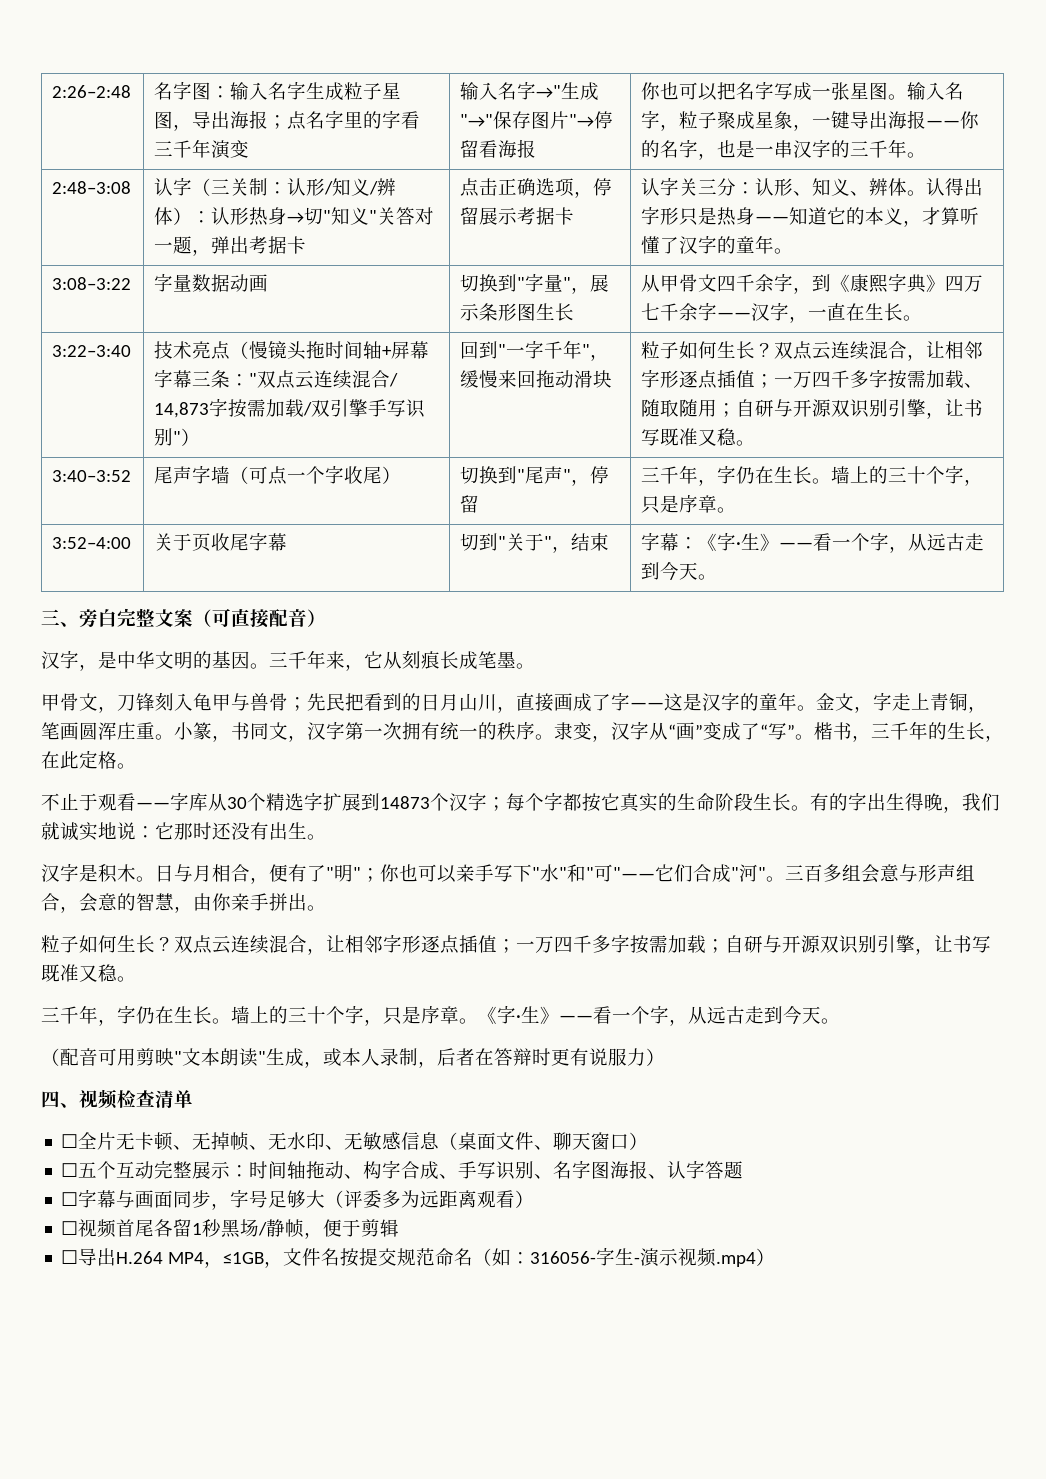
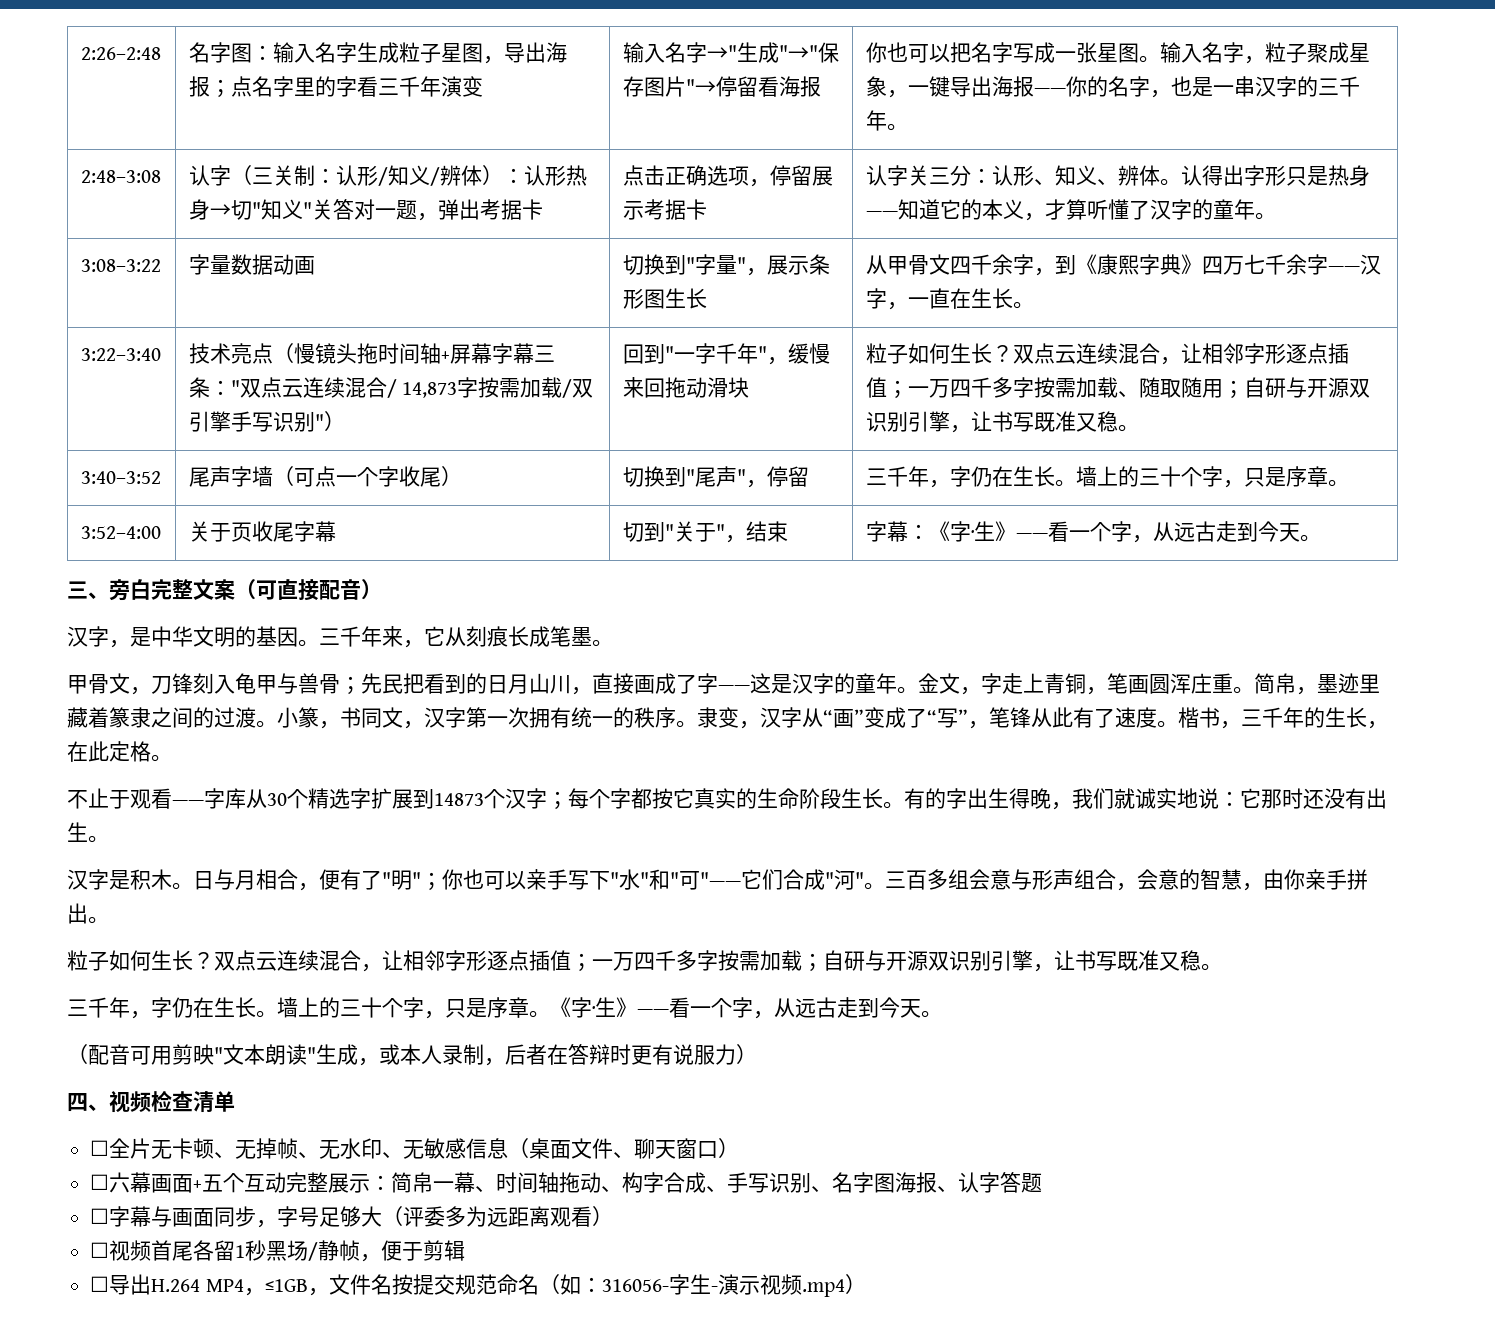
(174, 737) none -> [1254,673,1380,695] [67,707,277,728] 简帛，墨迹里藏着篆隶之间的过渡。
(795, 731) none -> [968,707,1157,729] ，笔锋从此有了速度
(79, 1170) none -> [109,1172,203,1193] 六幕画面+
(250, 1171) none -> [391,1172,497,1193] 简帛一幕、

